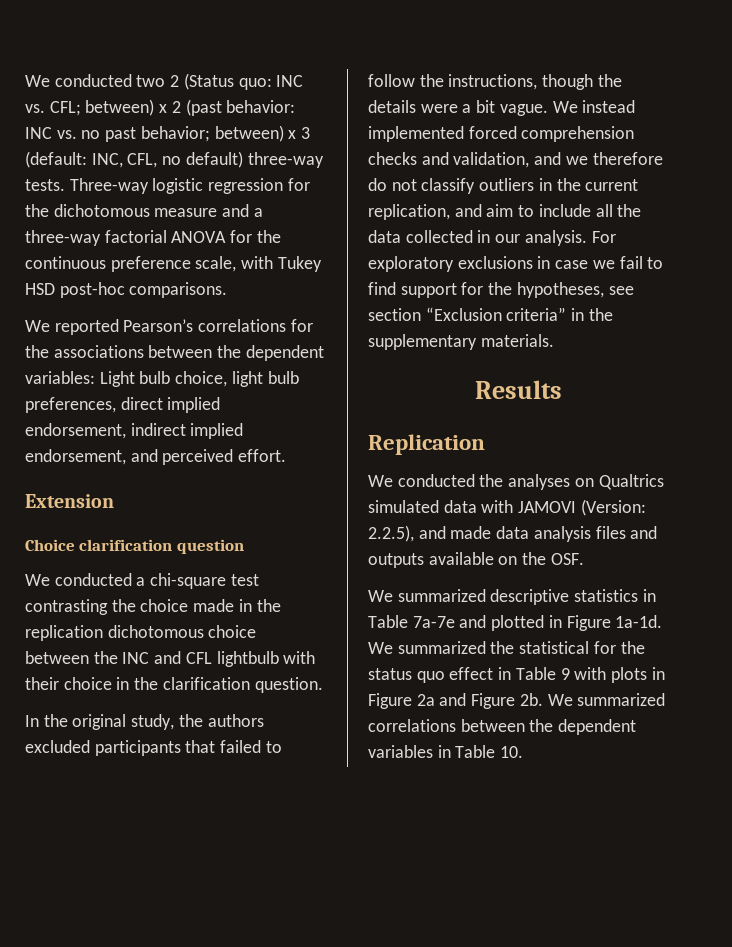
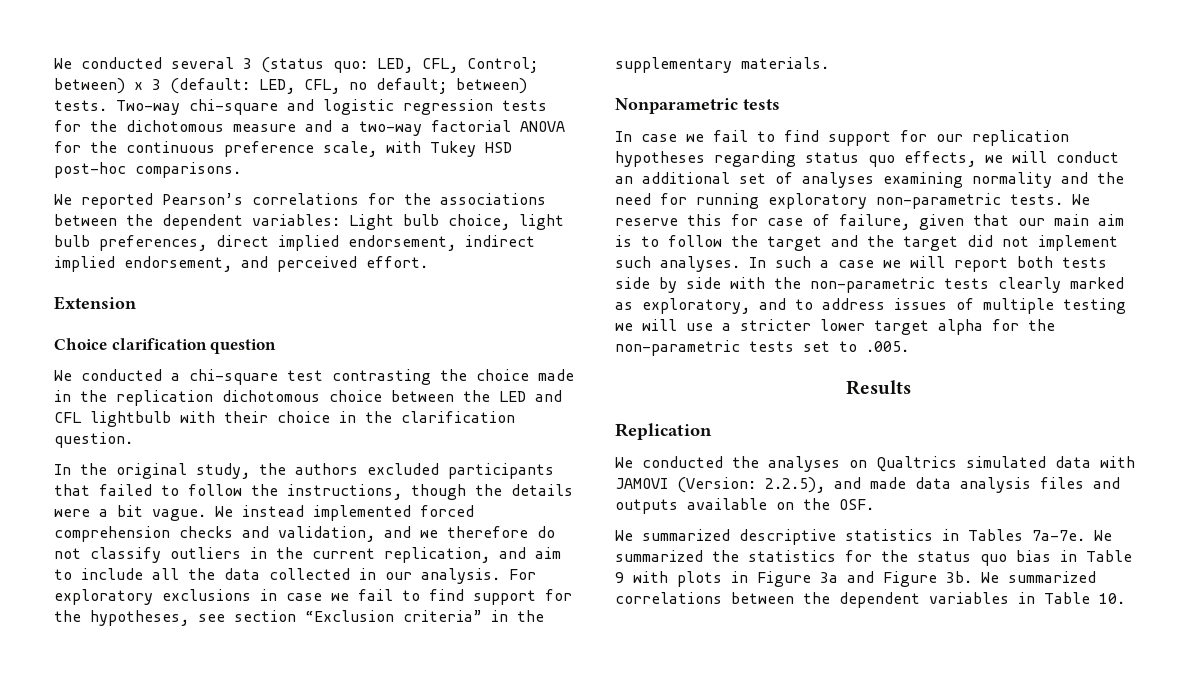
[25,73,304,90] [25,99,296,116] [25,126,210,142] We conducted two 2 (Status quo: INC vs. CFL; between) x 2 (past behavior: INC vs. no past behavior; -> [54,57,538,73] We conducted several 3 (status quo: LED, CFL, Control;
[91,153,123,168] INC, -> [259,79,295,94] LED,
[185,151,324,168] [25,178,149,194] default) three-way tests. Three-way -> [376,78,527,94] [54,99,314,115] default; between) tests. Two-way chi-square and
(284, 186) none -> [502,100,547,111] tests
[25,230,101,246] three-way -> [359,121,422,136] two-way
[122,652,150,664] INC -> [499,391,526,402] LED
(554, 340) none -> [615,98,780,114] [615,130,1069,146] [615,151,1119,167] [615,172,1124,188] [615,193,1090,209] [615,214,1124,230] [615,235,1118,251] [615,256,1107,272] [615,277,1124,293] [615,298,1126,314] [615,319,1055,335] [615,340,909,356] // Nonparametric tests // In case we fail to find support for our replication hypotheses regarding status quo effects, we will conduct an additional set of analyses examining normality and the need for running exploratory non-parametric tests. We reserve this for case of failure, given that our main aim is to follow the target and the target did not implement such analyses. In such a case we will report both tests side by side with the non-parametric tests clearly marked as exploratory, and to address issues of multiple testing we will use a stricter lower target alpha for the non-parametric tests set to .005.
[368,615,663,631] Table 7a-7e and plotted in Figure 1a-1d. -> [968,529,1085,541] Tables 7a-7e.
[519,641,590,654] statistical -> [748,550,836,562] statistics
[449,667,494,680] effect -> [1016,550,1051,562] bias
[416,694,435,706] 2a -> [820,572,838,583] 3a
[519,693,543,706] 2b. -> [946,571,972,583] 3b.

